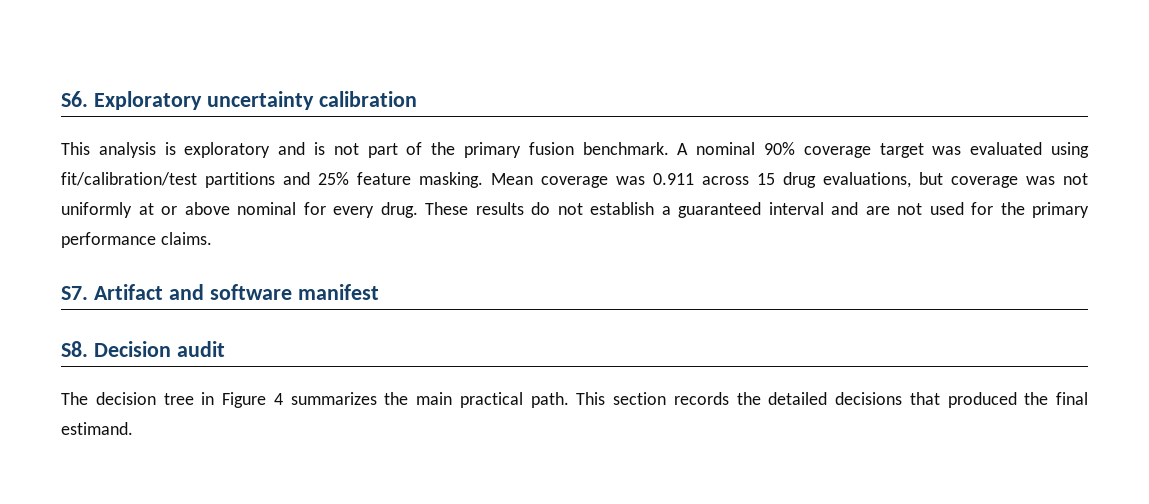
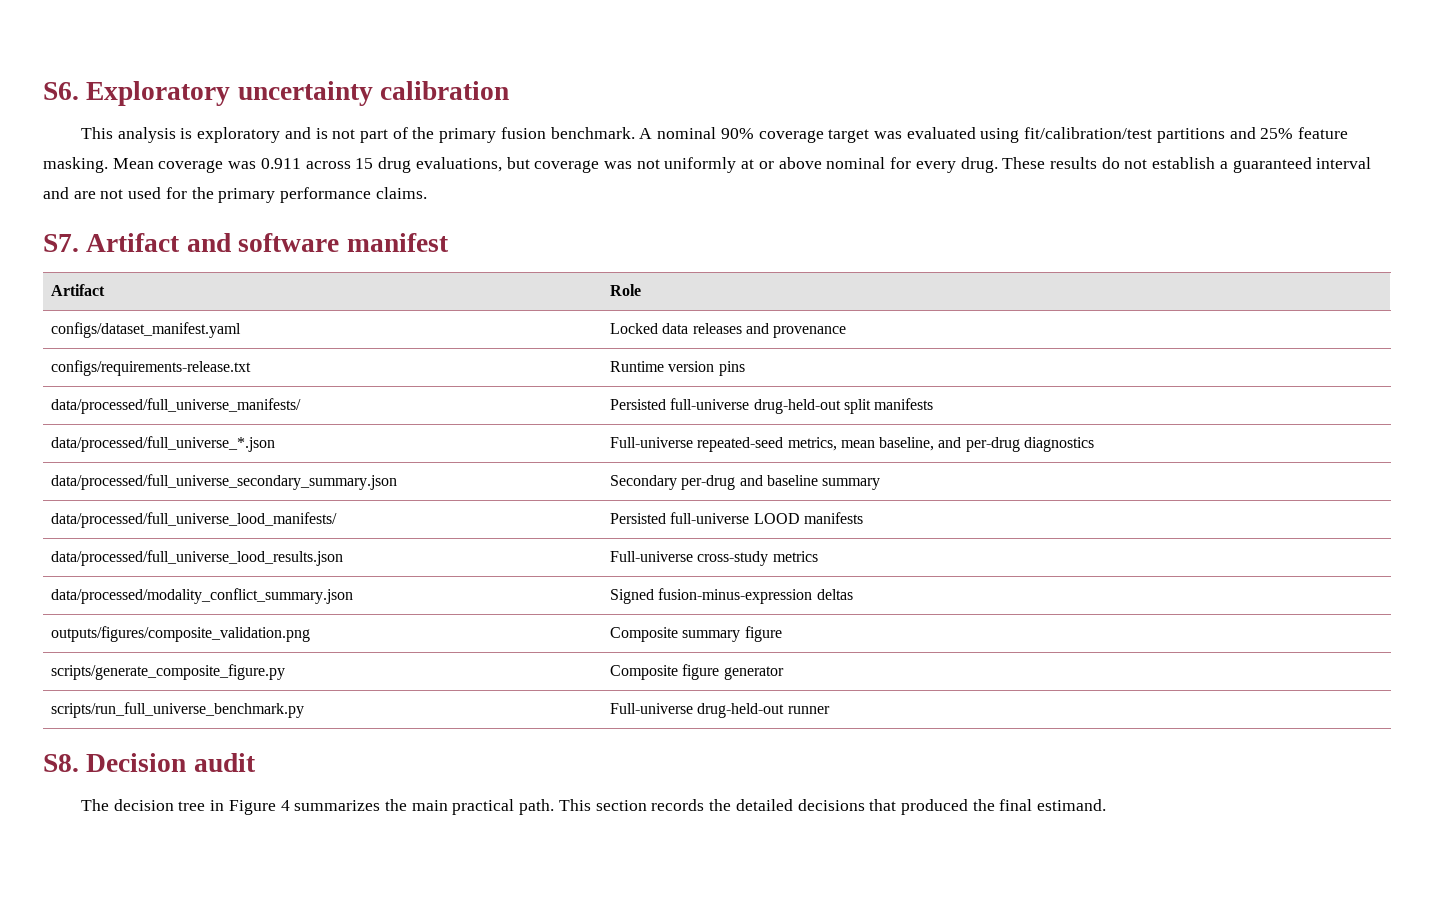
(379, 292) none -> [50,284,105,296] [609,284,641,296] [50,322,241,338] [609,323,847,338] [50,360,251,376] [609,361,745,376] [50,398,301,414] [609,398,934,414] [50,436,275,452] [609,437,1095,452] [50,474,397,490] [609,475,881,490] [50,512,337,528] [609,512,863,524] [50,550,343,566] [609,551,818,566] [50,588,353,604] [609,588,853,604] [50,626,310,642] [609,626,782,642] [50,664,285,680] [609,664,784,680] [50,702,304,718] [609,703,830,718] // Artifact | Role // configs/dataset_manifest.yaml | Locked data releases and provenance // configs/requirements-release.txt | Runtime version pins // data/processed/full_universe_manifests/ | Persisted full-universe drug-held-out split manifests // data/processed/full_universe_*.json | Full-universe repeated-seed metrics, mean baseline, and per-drug diagnostics // data/processed/full_universe_secondary_summary.json | Secondary per-drug and baseline summary // data/processed/full_universe_lood_manifests/ | Persisted full-universe LOOD manifests // data/processed/full_universe_lood_results.json | Full-universe cross-study metrics // data/processed/modality_conflict_summary.json | Signed fusion-minus-expression deltas // outputs/figures/composite_validation.png | Composite summary figure // scripts/generate_composite_figure.py | Composite figure generator // scripts/run_full_universe_benchmark.py | Full-universe drug-held-out runner

